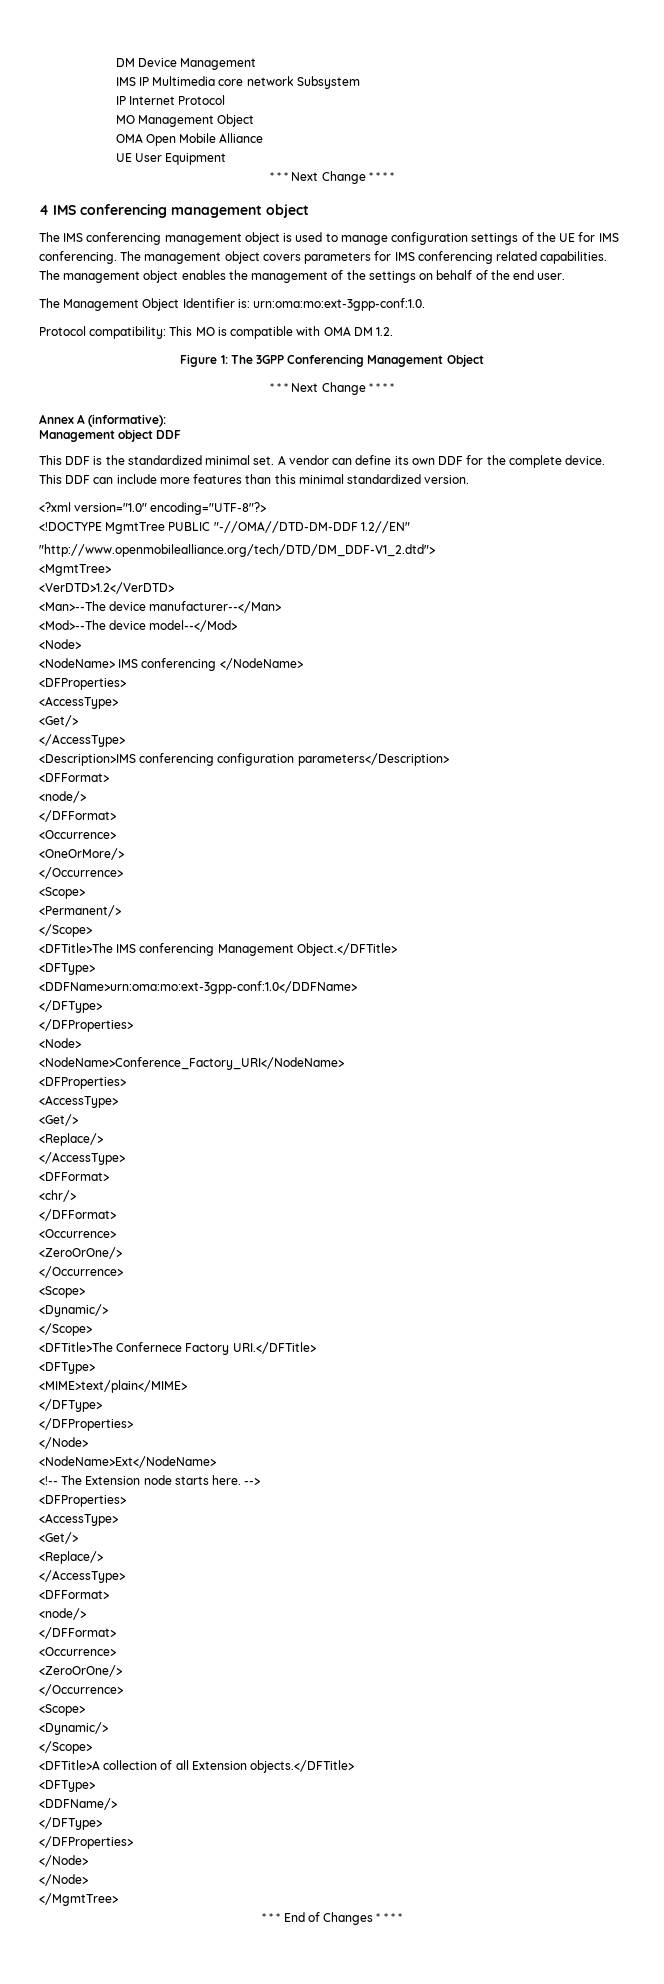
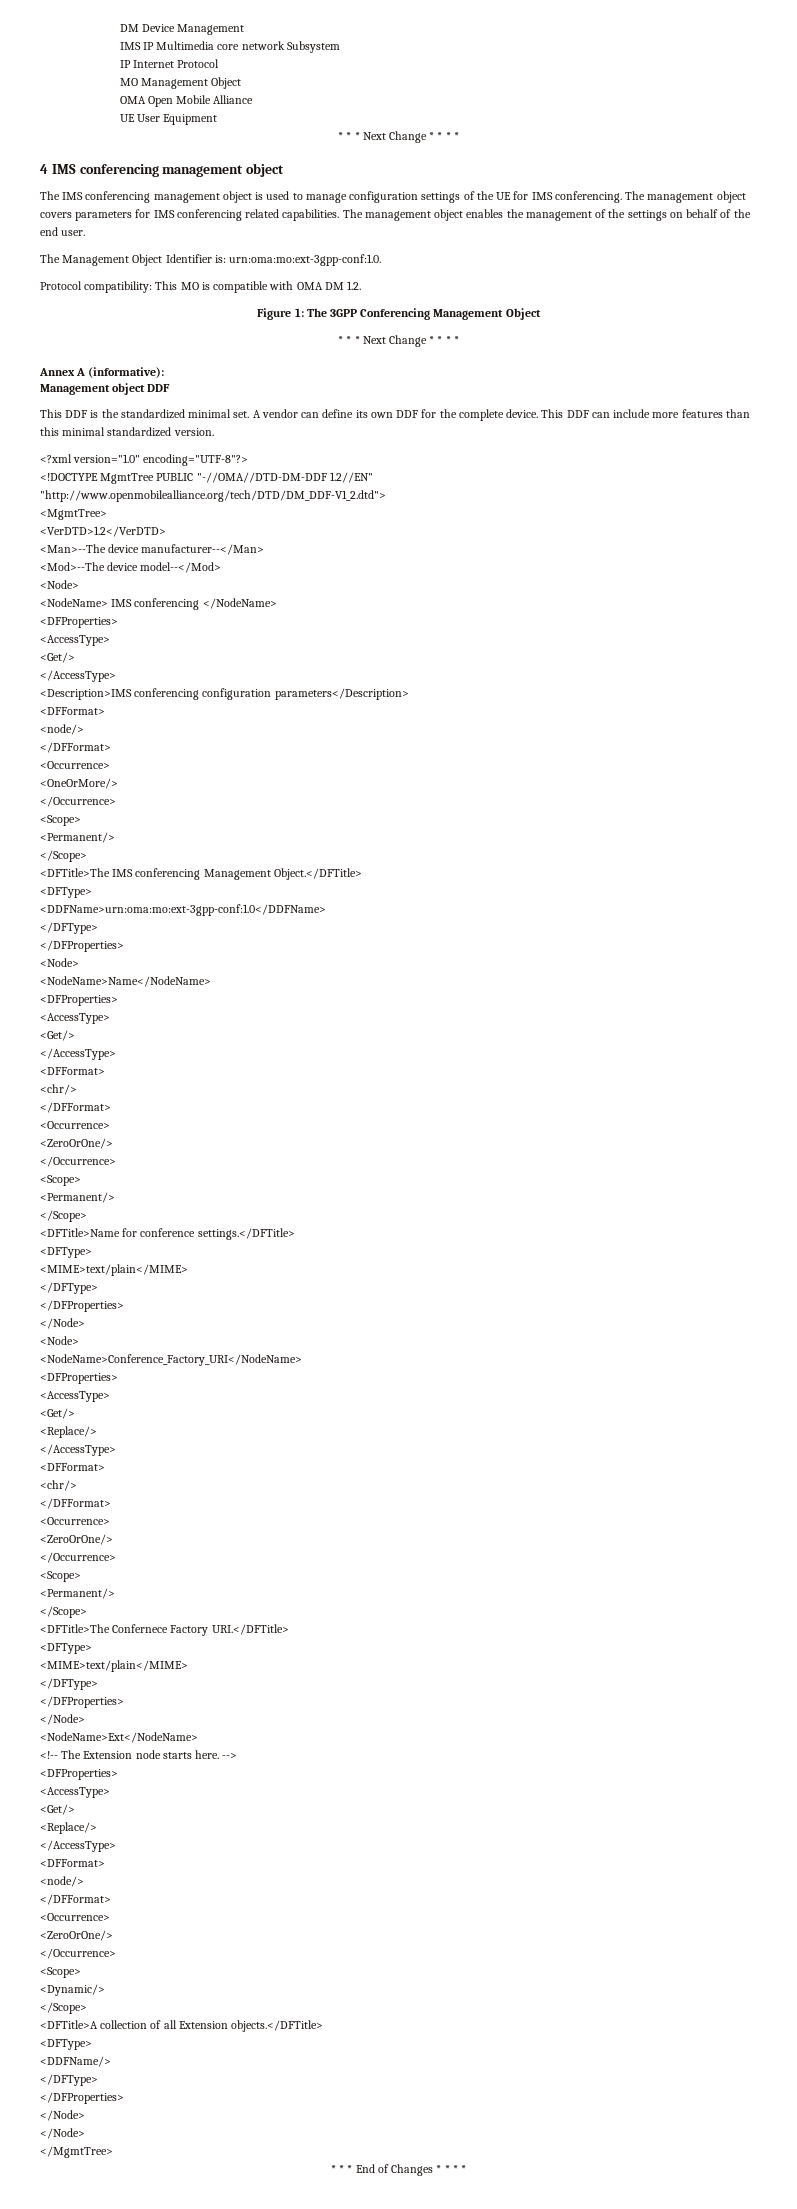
(81, 1043) none -> [40,976,211,987] [40,995,118,1006] [40,1013,110,1024] [40,1030,75,1041] [40,1048,116,1060] [40,1067,105,1075] [40,1084,77,1095] [40,1102,111,1113] [40,1121,110,1129] [40,1138,113,1149] [40,1156,116,1167] [40,1175,81,1186] [40,1192,115,1203] [40,1210,87,1222] [40,1228,295,1240] [40,1247,92,1258] [40,1264,188,1276] [40,1282,98,1294] [40,1300,124,1312] [40,1318,85,1329] [40,1336,79,1345] // <NodeName>Name</NodeName> // <DFProperties> // <AccessType> // <Get/> // </AccessType> // <DFFormat> // <chr/> // </DFFormat> // <Occurrence> // <ZeroOrOne/> // </Occurrence> // <Scope> // <Permanent/> // </Scope> // <DFTitle>Name for conference settings.</DFTitle> // <DFType> // <MIME>text/plain</MIME> // </DFType> // </DFProperties> // </Node> // <Node>
[39,1304,108,1317] <Dynamic/> -> [40,1588,115,1599] <Permanent/>

